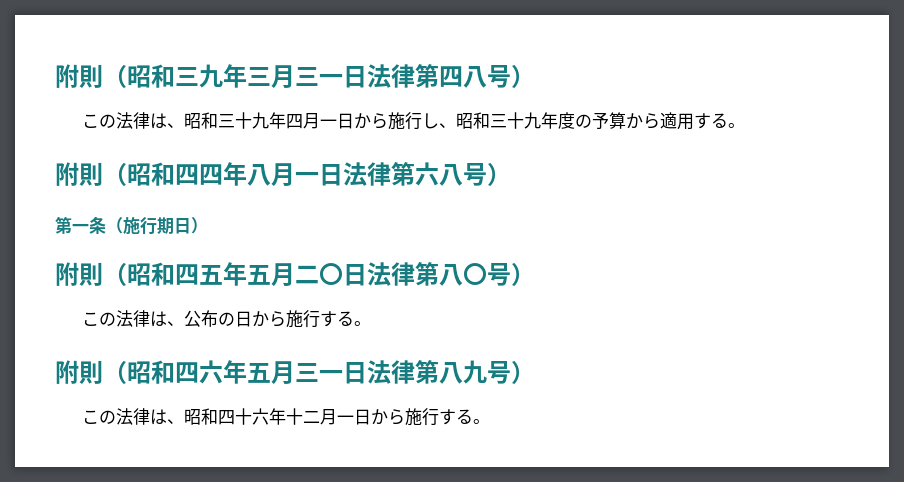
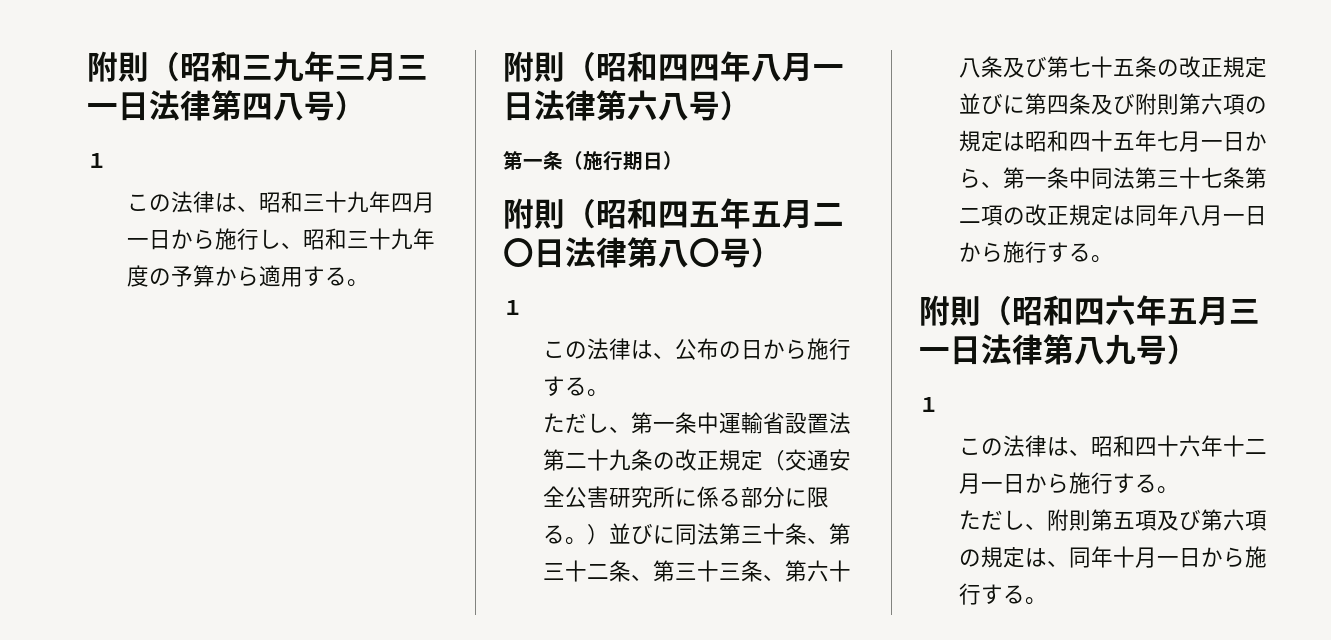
(535, 76) none -> [87,153,107,168] // １
(535, 274) none -> [503,300,523,315] // １
(372, 323) none -> [543,412,852,434] [543,449,852,471] [543,486,830,508] [543,523,852,545] [543,560,852,582] [959,56,1268,78] [959,93,1268,115] [959,130,1268,152] [959,167,1268,189] [959,204,1268,226] [959,241,1114,263] // ただし、第一条中運輸省設置法第二十九条の改正規定（交通安全公害研究所に係る部分に限る。）並びに同法第三十条、第三十二条、第三十三条、第六十八条及び第七十五条の改正規定並びに第四条及び附則第六項の規定は昭和四十五年七月一日から、第一条中同法第三十七条第二項の改正規定は同年八月一日から施行する。
(535, 372) none -> [919,397,939,412] // １
(491, 421) none -> [959,509,1268,531] [959,546,1268,568] [959,583,1048,605] // ただし、附則第五項及び第六項の規定は、同年十月一日から施行する。

